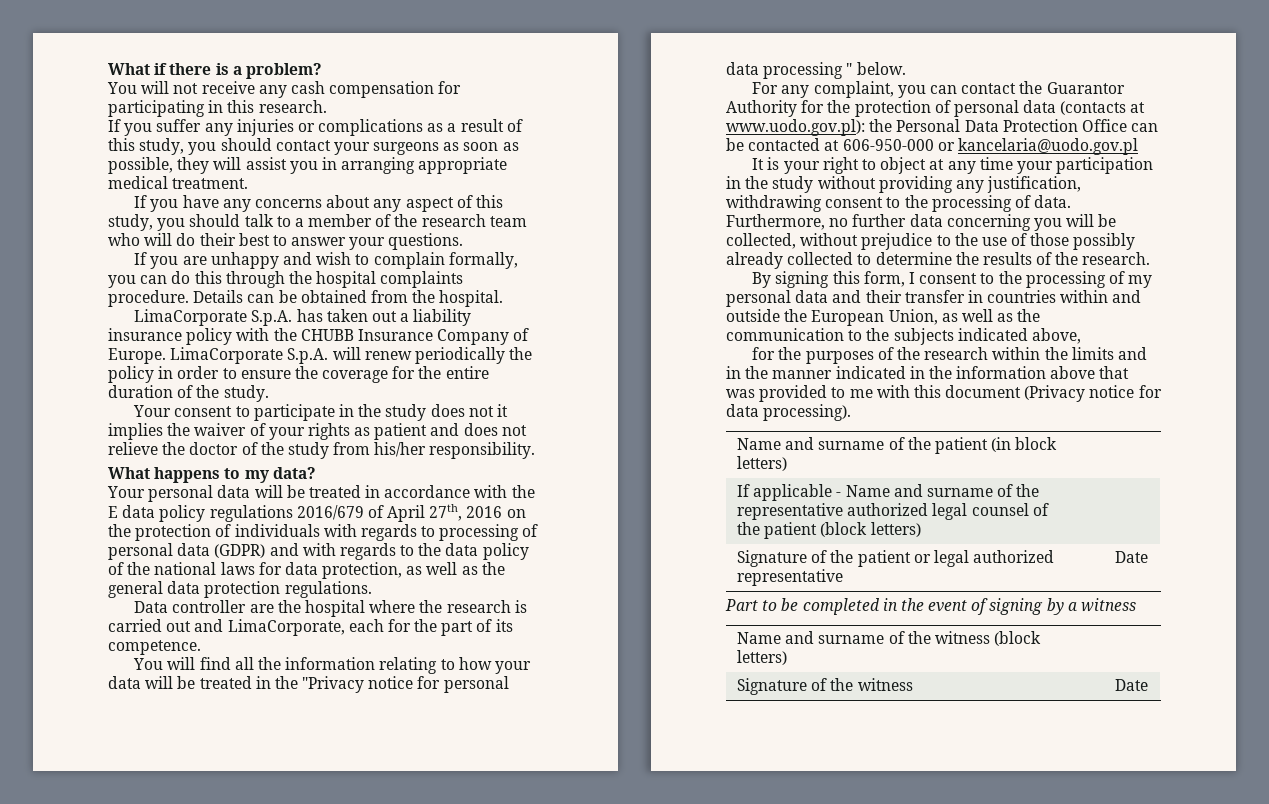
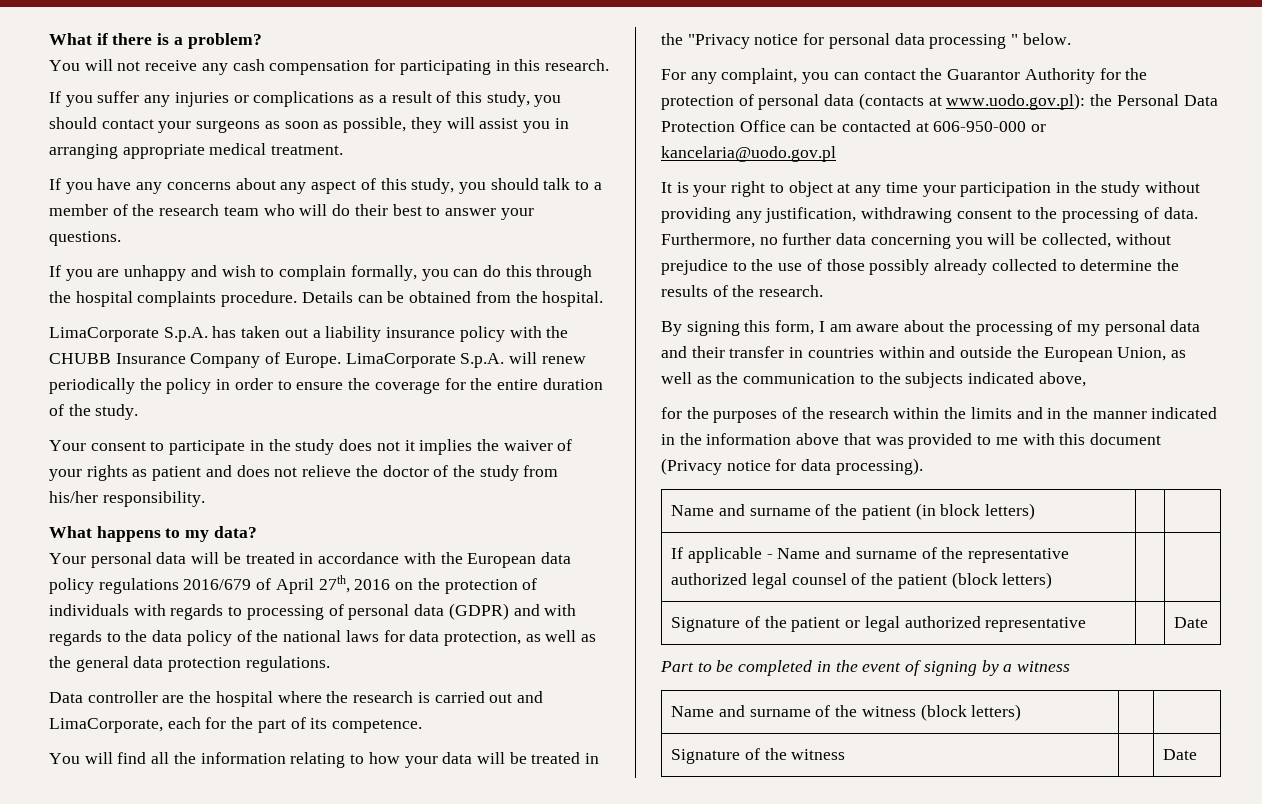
[108,506,118,518] E -> [467,553,537,568] European
[919,273,995,284] consent to -> [829,320,945,332] am aware about

